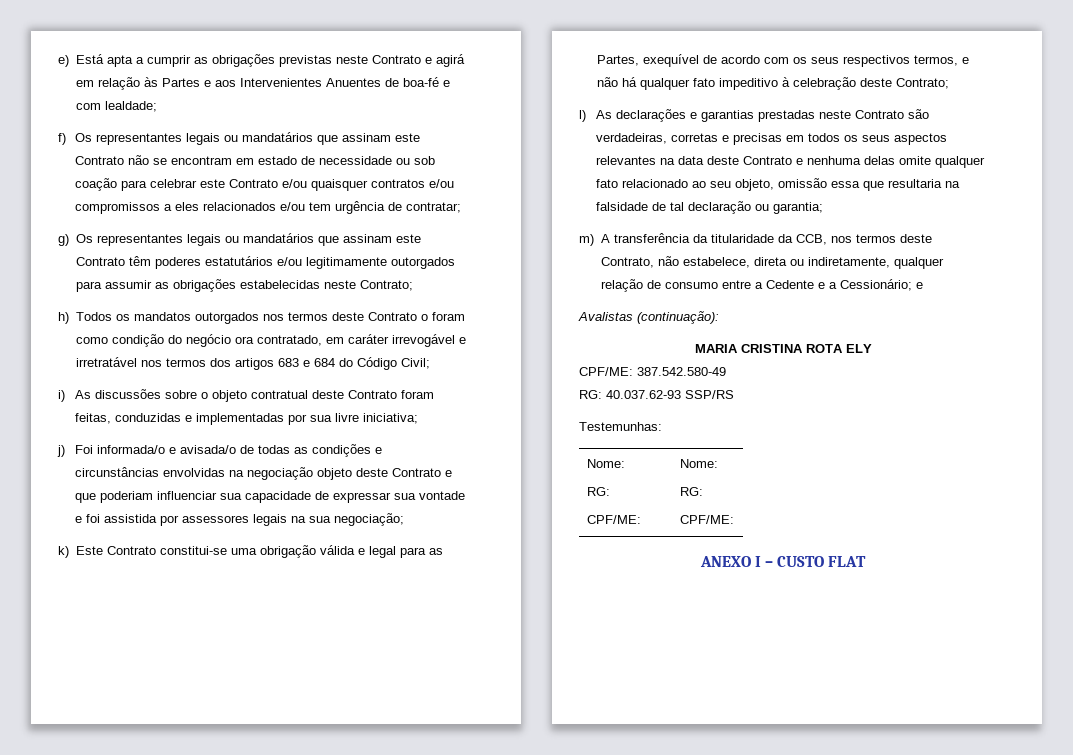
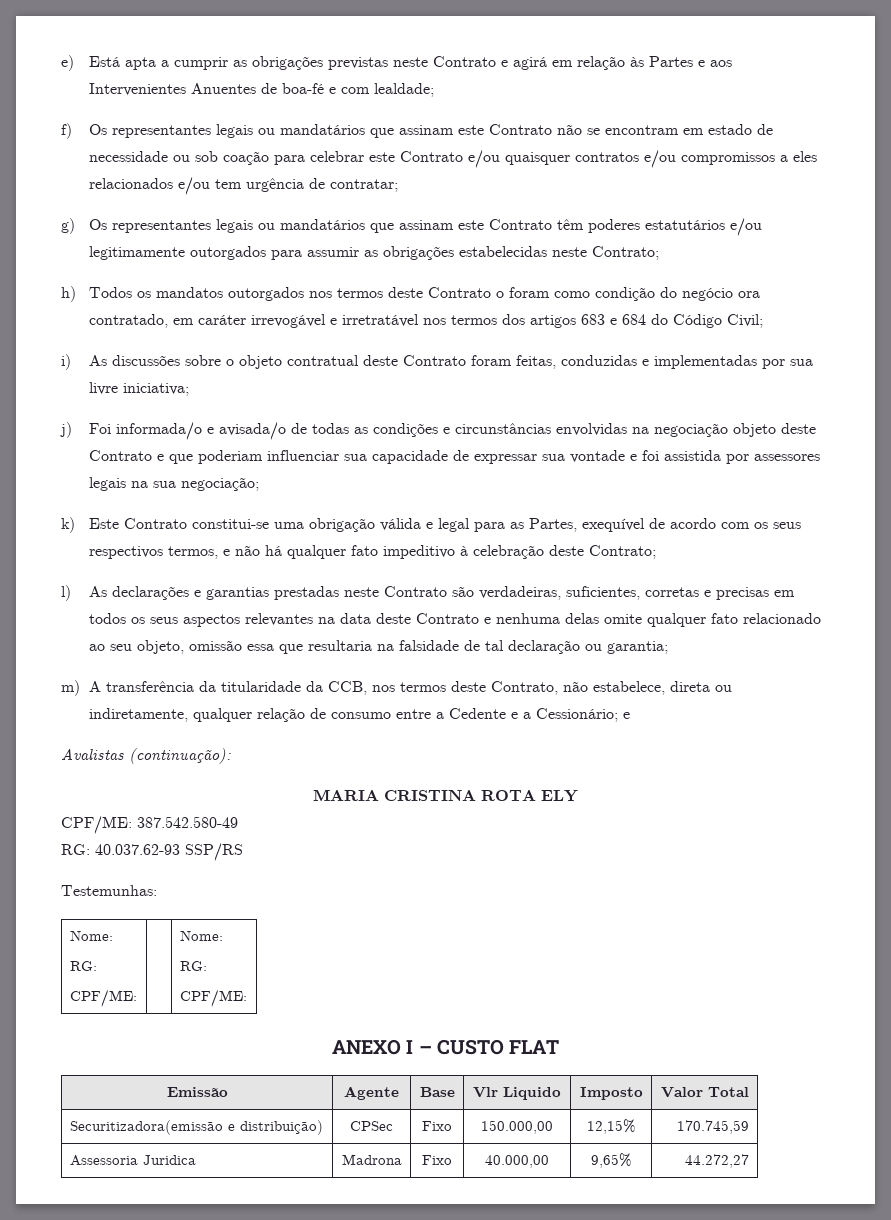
(668, 138) none -> [565,586,640,600] suficientes,
(867, 561) none -> [166,1087,228,1097] [344,1086,399,1100] [419,1087,455,1097] [473,1087,561,1100] [579,1087,643,1100] [660,1087,749,1098] [69,1120,323,1135] [350,1121,393,1131] [422,1121,452,1131] [481,1120,553,1134] [586,1119,636,1134] [677,1120,750,1134] [69,1155,196,1166] [341,1154,402,1165] [422,1155,452,1165] [485,1155,549,1168] [590,1153,632,1168] [685,1154,750,1168] // Emissão | Agente | Base | Vlr Liquido | Imposto | Valor Total // Securitizadora(emissão e distribuição) | CPSec | Fixo | 150.000,00 | 12,15% | 170.745,59 // Assessoria Juridica | Madrona | Fixo | 40.000,00 | 9,65% | 44.272,27

